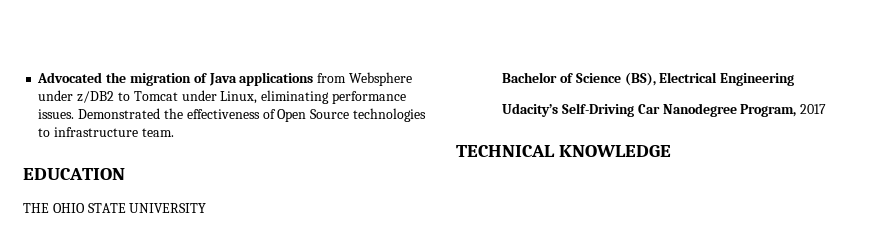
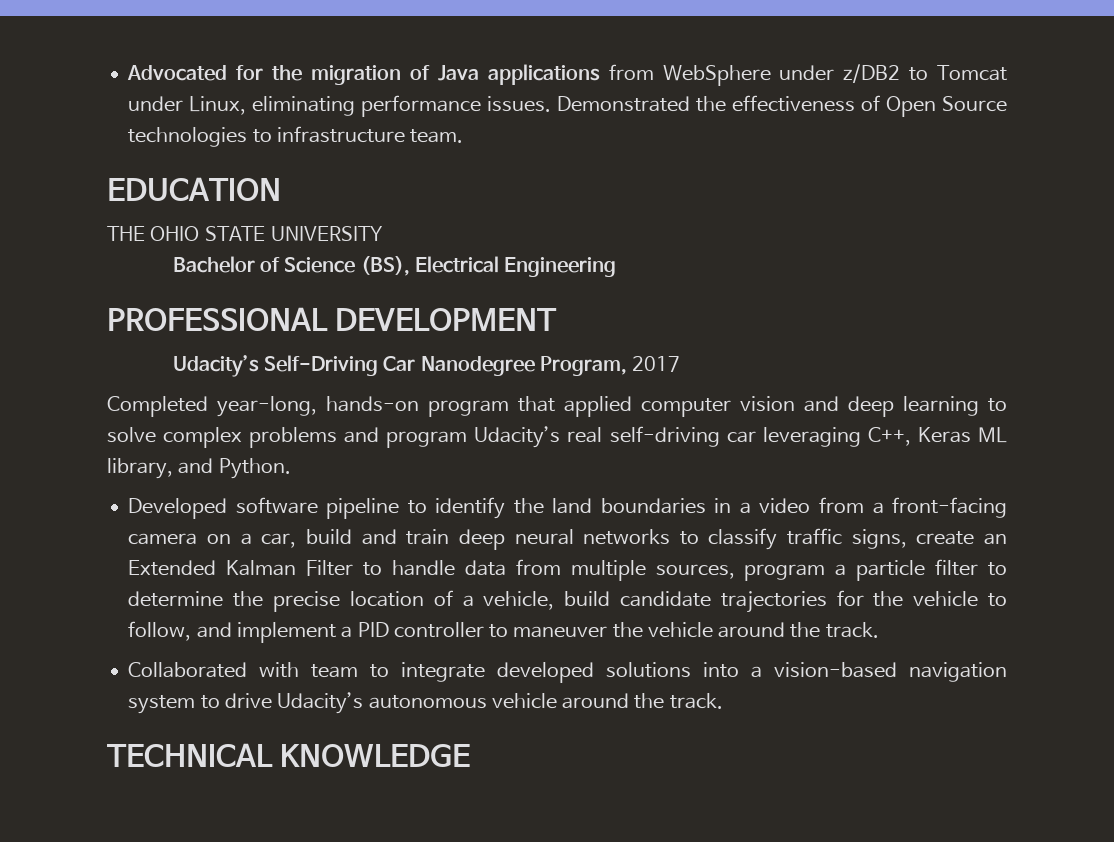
(103, 77) none -> [236,65,264,80] for
[348,72,412,86] Websphere -> [662,65,771,86] WebSphere
(795, 79) none -> [107,307,558,331] // PROFESSIONAL DEVELOPMENT
(827, 109) none -> [107,396,1008,417] [107,426,1007,448] [107,458,291,479] [128,497,1008,519] [128,528,1008,550] [128,559,1007,581] [128,590,1007,613] [128,621,879,643] [128,662,1007,683] [128,692,723,714] // Completed year-long, hands-on program that applied computer vision and deep learning to solve complex problems and program Udacity’s real self-driving car leveraging C++, Keras ML library, and Python. // Developed software pipeline to identify the land boundaries in a video from a front-facing camera on a car, build and train deep neural networks to classify traffic signs, create an Extended Kalman Filter to handle data from multiple sources, program a particle filter to determine the precise location of a vehicle, build candidate trajectories for the vehicle to follow, and implement a PID controller to maneuver the vehicle around the track. // Collaborated with team to integrate developed solutions into a vision-based navigation system to drive Udacity’s autonomous vehicle around the track.

